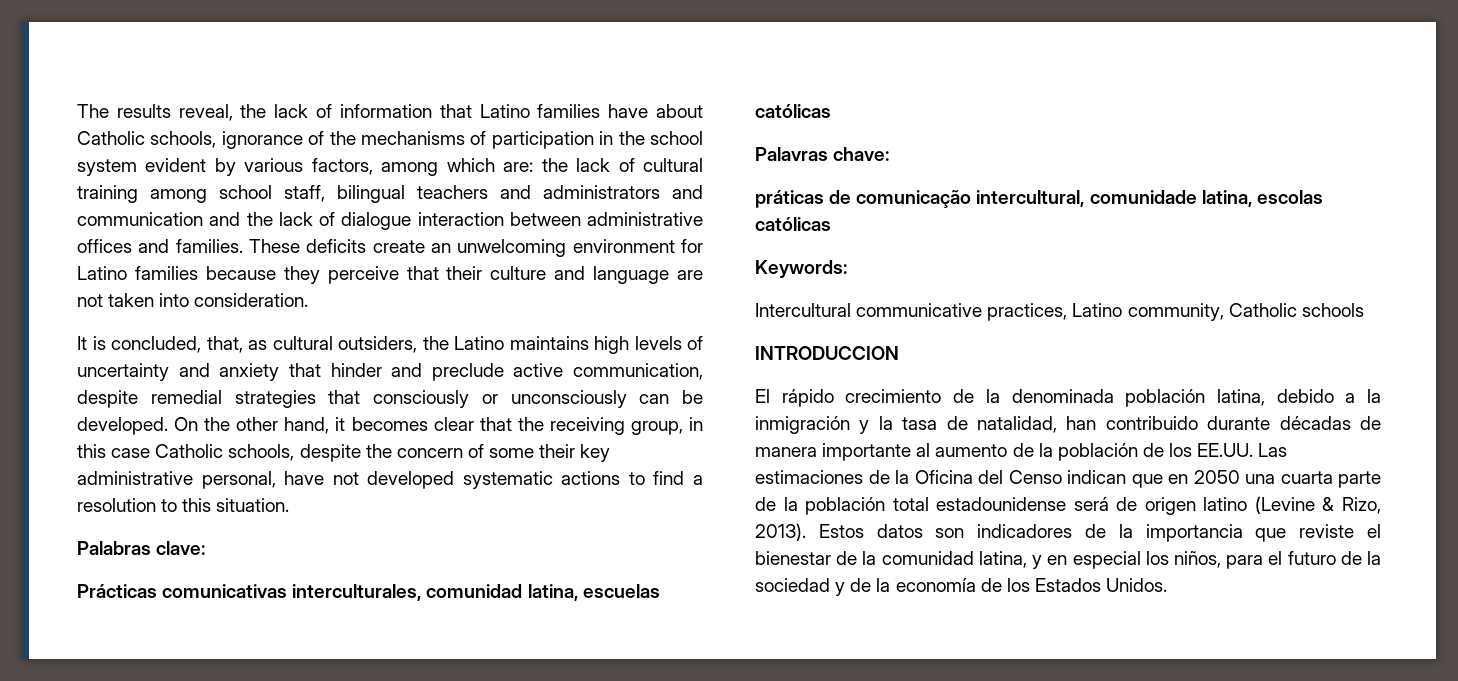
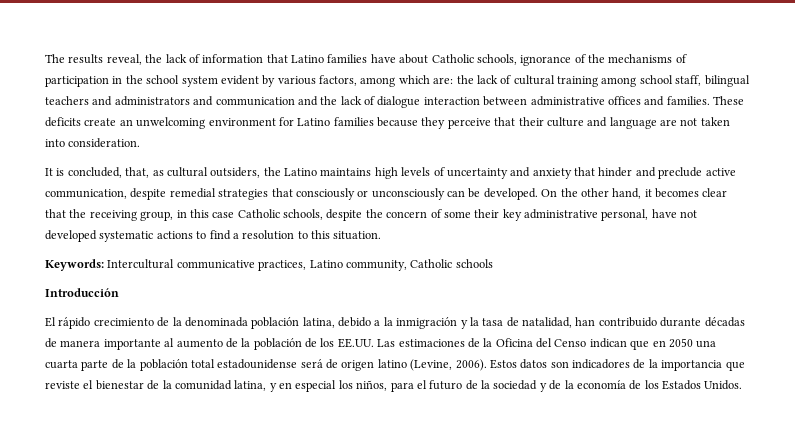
[77,541,206,555] [77,584,660,601] [755,104,831,118] [755,147,890,161] [755,190,1323,208] [755,217,831,231] // Palabras clave: // Prácticas comunicativas interculturales, comunidad latina, escuelas católicas // Palavras chave: // práticas de comunicação intercultural, comunidade latina, escolas católicas -> (382, 235) none
(847, 269) // -> (104, 265) none
[755,346,899,360] INTRODUCCION -> [45,288,119,297] Introducción
[1254,496,1381,514] [755,523,806,541] (Levine & Rizo, 2013). -> [410,359,487,371] (Levine, 2006).

